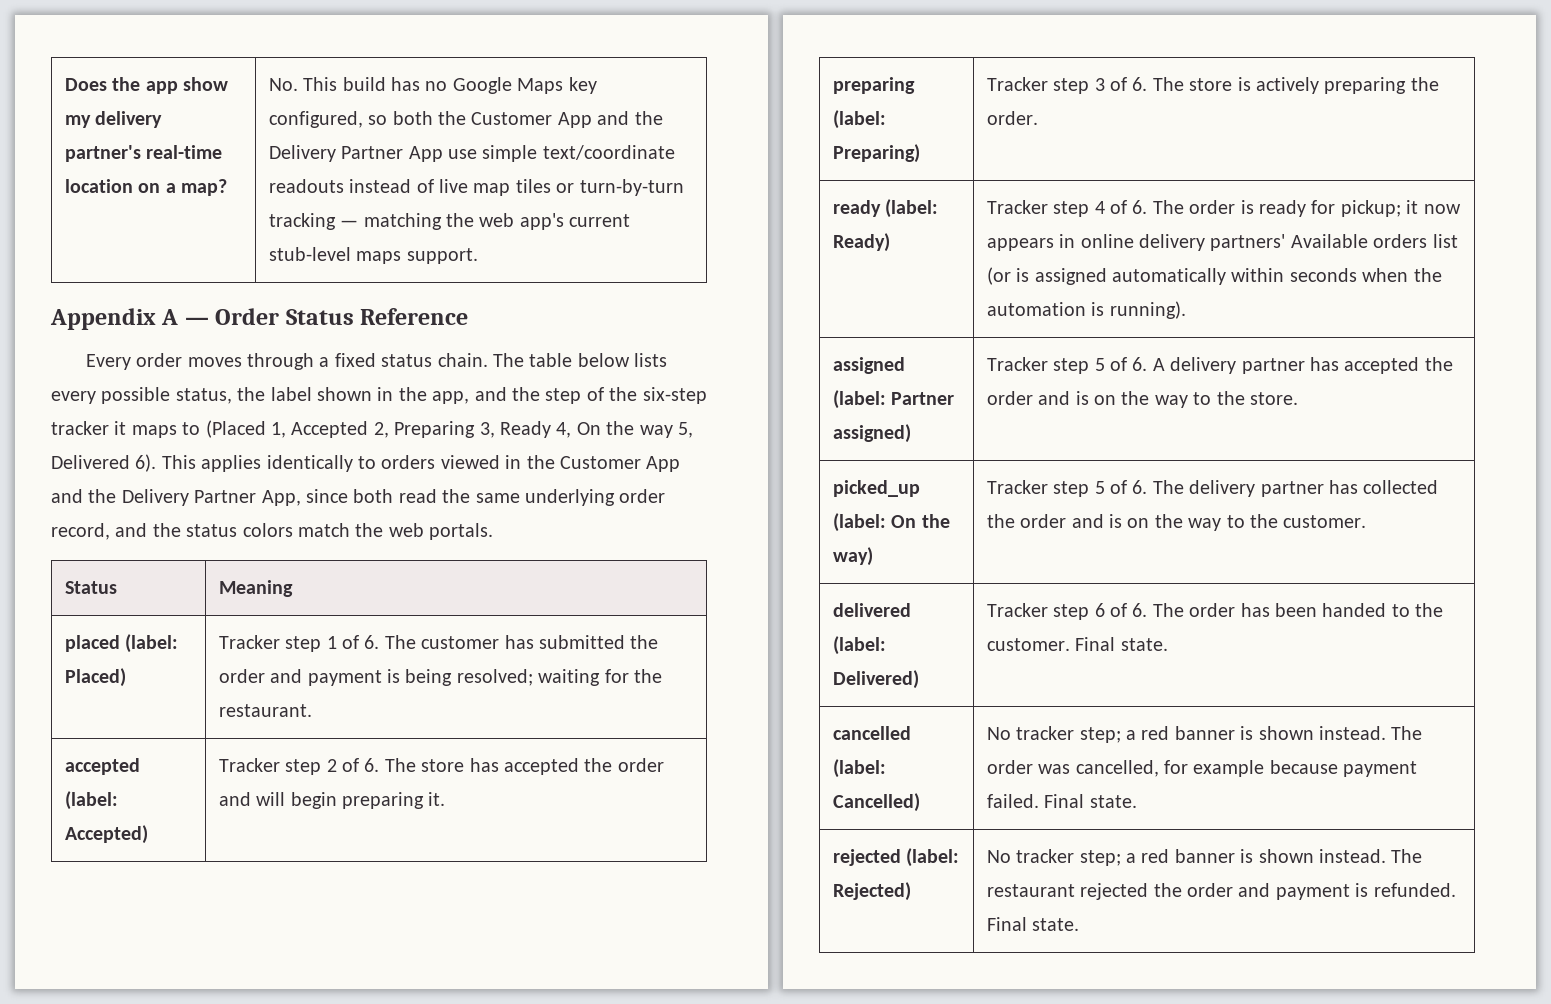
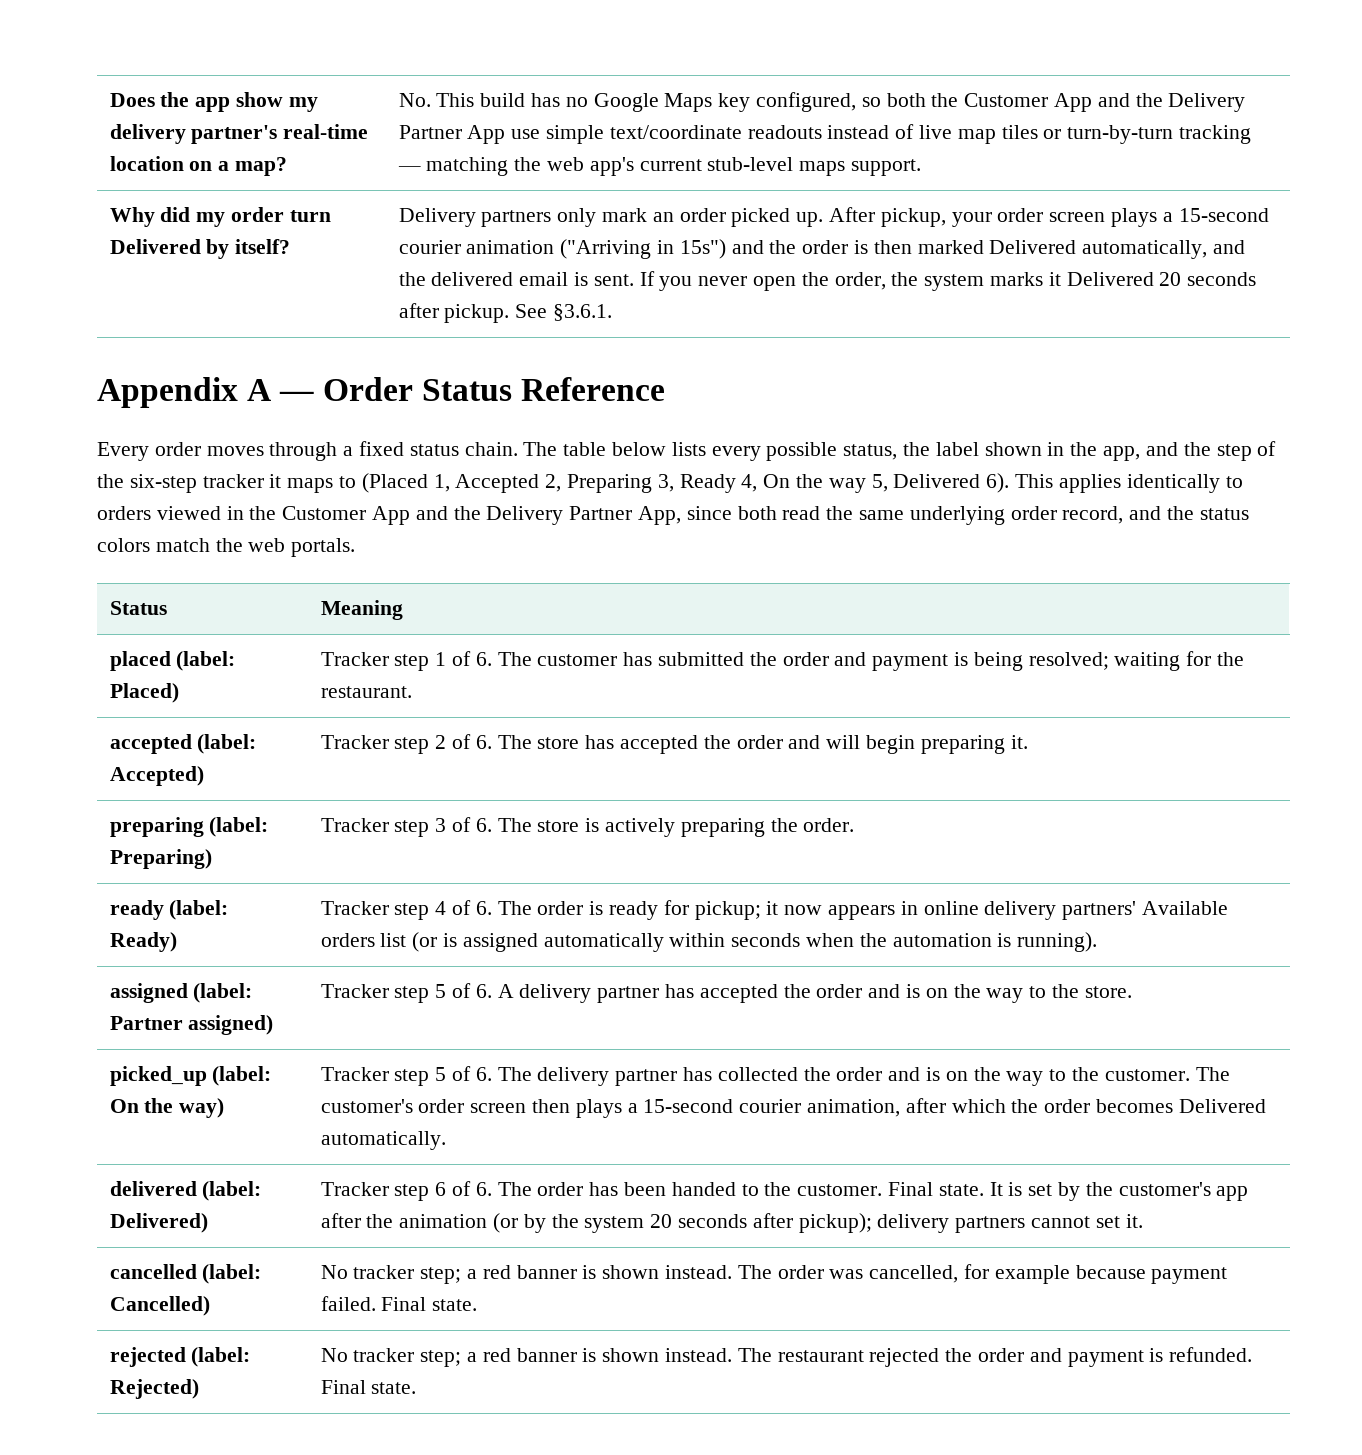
(478, 256) none -> [109,207,331,227] [109,239,291,259] [398,207,1269,227] [398,239,1246,259] [398,271,1257,291] [398,303,612,323] // Why did my order turn Delivered by itself? | Delivery partners only mark an order picked up. After pickup, your order screen plays a 15-second courier animation ("Arriving in 15s") and the order is then marked Delivered automatically, and the delivered email is sent. If you never open the order, the system marks it Delivered 20 seconds after pickup. See §3.6.1.
(1367, 521) none -> [1195,1067,1230,1081] [320,1098,1266,1118] [320,1131,446,1150] The customer's order screen then plays a 15-second courier animation, after which the order becomes Delivered automatically.
(1168, 644) none -> [989,1182,1249,1201] [320,1213,1143,1233] It is set by the customer's app after the animation (or by the system 20 seconds after pickup); delivery partners cannot set it.

